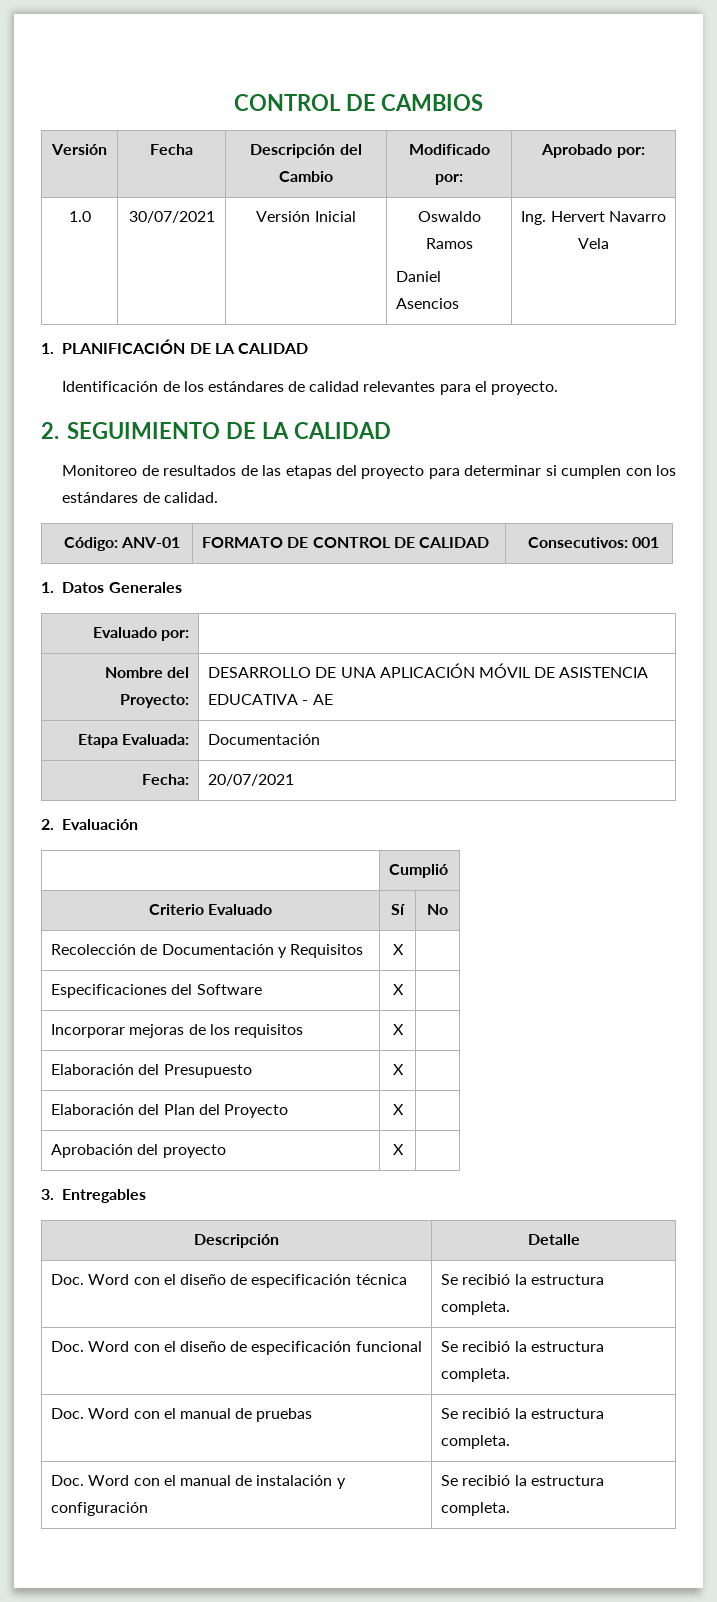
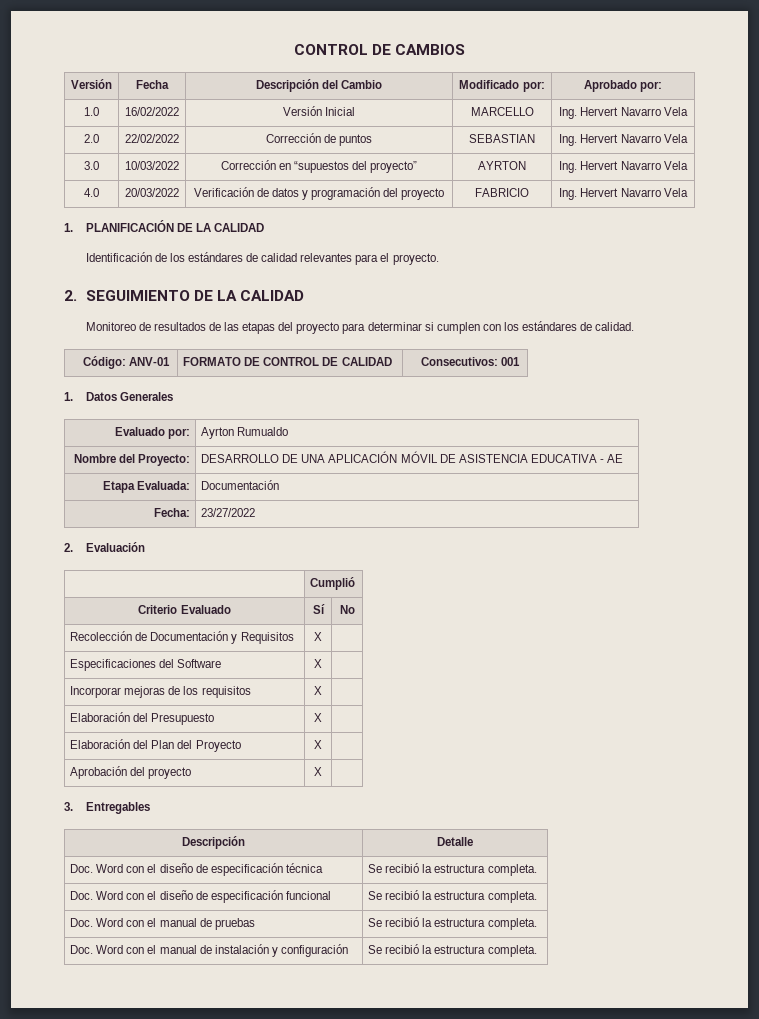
[128,211,215,223] 30/07/2021 -> [125,107,179,116] 16/02/2022
[417,211,481,222] [425,238,473,249] [396,271,442,282] [396,298,460,309] Oswaldo Ramos // Daniel Asencios -> [470,107,534,116] [559,107,688,119] [84,134,99,143] [125,134,179,143] [265,133,373,146] [469,134,535,143] [559,134,688,146] [84,161,99,170] [125,161,179,170] [220,160,418,173] [478,161,526,170] [559,161,688,173] [84,188,99,197] [125,188,179,197] [193,187,445,200] [475,188,529,197] MARCELLO | Ing. Hervert Navarro Vela // 2.0 | 22/02/2022 | Corrección de puntos | SEBASTIAN | Ing. Hervert Navarro Vela // 3.0 | 10/03/2022 | Corrección en “supuestos del proyecto” | AYRTON | Ing. Hervert Navarro Vela // 4.0 | 20/03/2022 | Verificación de datos y programación del proyecto | FABRICIO
(189, 635) none -> [201,427,289,439] Ayrton Rumualdo
[208,774,295,786] 20/07/2021 -> [201,508,256,517] 23/27/2022

